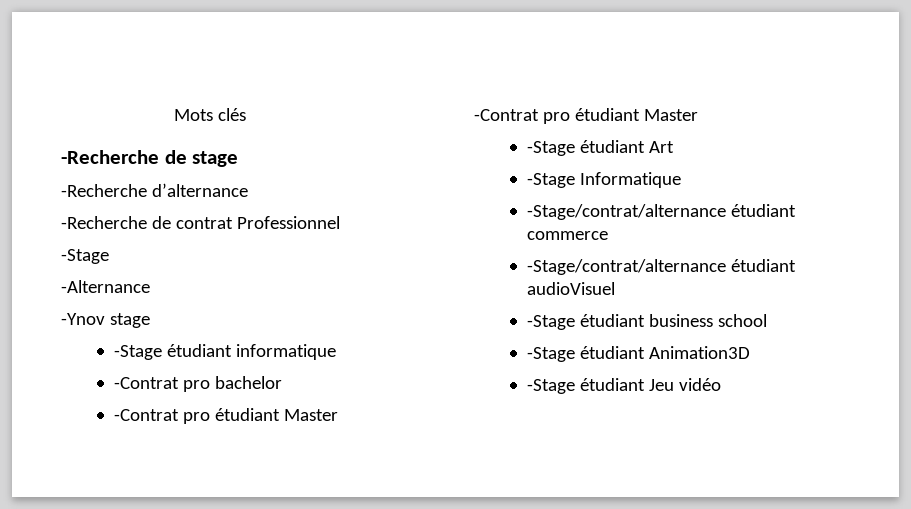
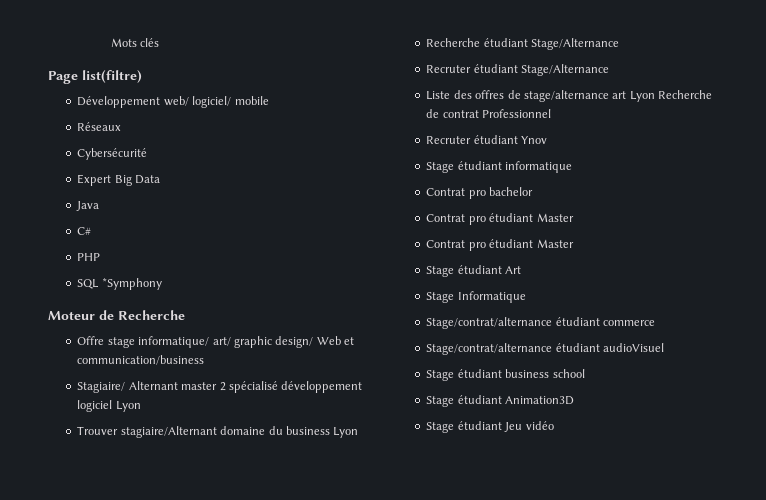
[61,150,239,167] [61,183,248,197] [61,216,340,229] [61,249,109,264] [61,280,150,293] [61,313,150,328] [113,345,162,360] -Recherche de stage // -Recherche d’alternance // -Recherche de contrat Professionnel // -Stage // -Alternance // -Ynov stage // -Stage -> [48,70,142,84] [77,96,269,108] [77,122,122,131] [77,148,148,160] [77,174,161,186] [76,201,100,211] [77,227,92,235] [77,253,101,261] [77,278,162,290] [48,310,185,320] [77,336,355,348] [77,355,205,365] [77,381,363,393] [77,400,141,412] [77,426,359,438] [426,38,620,50] [426,64,610,76] [426,90,713,102] [426,109,552,118] [426,135,548,144] [426,162,455,173] Page list(filtre) // Développement web/ logiciel/ mobile // Réseaux // Cybersécurité // Expert Big Data // Java // C# // PHP // SQL *Symphony // Moteur de Recherche // Offre stage informatique/ art/ graphic design/ Web et communication/business // Stagiaire/ Alternant master 2 spécialisé développement logiciel Lyon // Trouver stagiaire/Alternant domaine du business Lyon // Recherche étudiant Stage/Alternance // Recruter étudiant Stage/Alternance // Liste des offres de stage/alternance art Lyon Recherche de contrat Professionnel // Recruter étudiant Ynov // Stage
[113,377,179,389] -Contrat -> [426,188,466,196] Contrat
[113,408,338,424] [474,108,698,124] [526,141,575,156] -Contrat pro étudiant Master // -Contrat pro étudiant Master // -Stage -> [426,213,574,225] [426,239,574,251] [426,266,455,277] Contrat pro étudiant Master // Contrat pro étudiant Master // Stage
[526,173,575,188] -Stage -> [426,292,455,303] Stage
[526,204,726,220] -Stage/contrat/alternance -> [426,317,553,329] Stage/contrat/alternance
[526,259,726,275] -Stage/contrat/alternance -> [426,343,553,355] Stage/contrat/alternance
[526,315,575,330] -Stage -> [426,370,455,381] Stage
[526,347,575,362] -Stage -> [426,396,455,407] Stage
[526,379,575,394] -Stage -> [426,422,455,433] Stage

